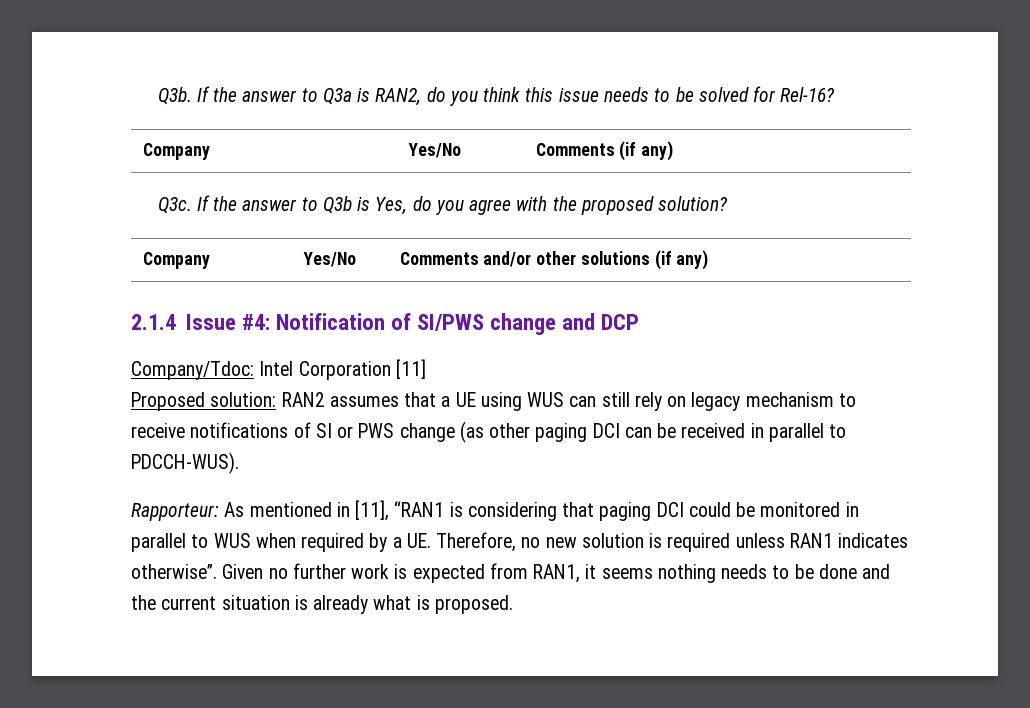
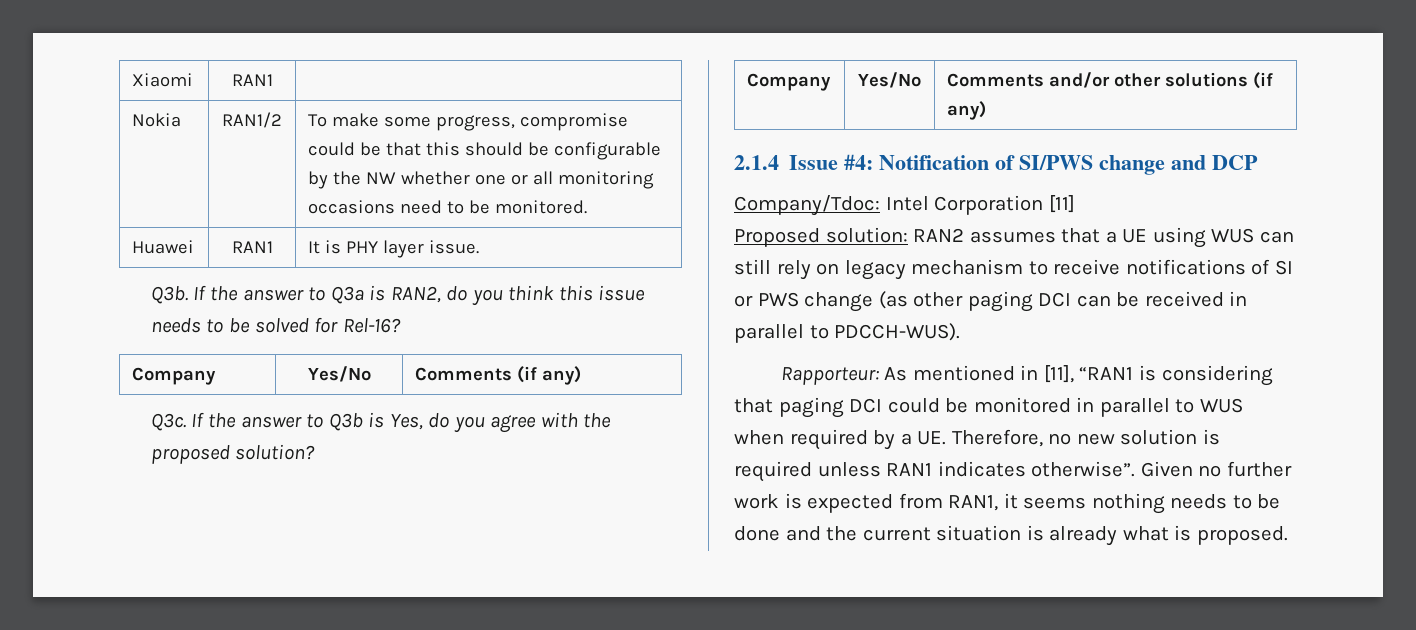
(157, 96) none -> [132,73,194,87] [231,74,273,86] [132,113,182,127] [222,112,282,128] [308,113,629,131] [308,142,662,160] [308,171,655,189] [308,200,588,214] [132,240,195,254] [231,241,273,253] [308,240,480,258] Xiaomi | RAN1 | // Nokia | RAN1/2 | To make some progress, compromise could be that this should be configurable by the NW whether one or all monitoring occasions need to be monitored. // Huawei | RAN1 | It is PHY layer issue. //

